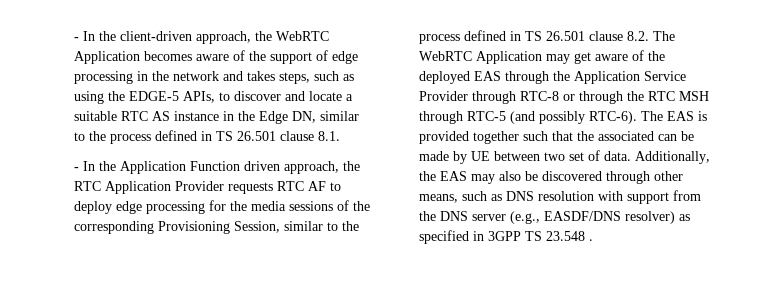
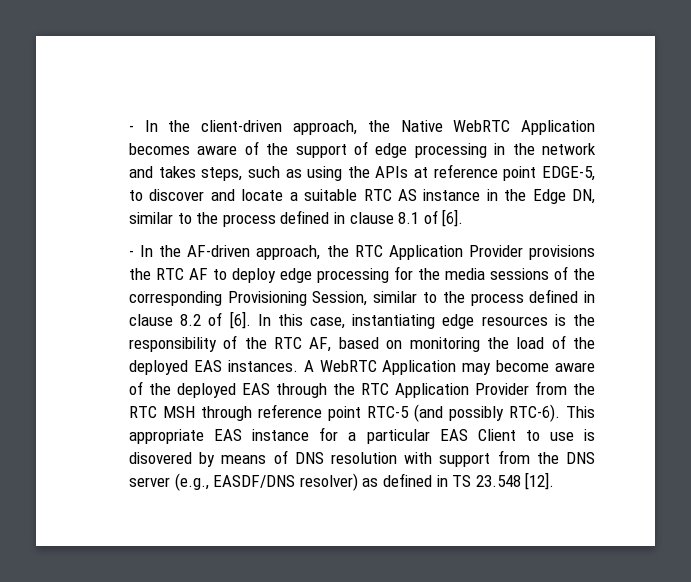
(273, 36) none -> [400,120,443,132] Native
[129,91,216,103] EDGE-5 APIs, -> [375,164,595,181] APIs at reference point EDGE-5,
[216,131,341,141] [74,161,281,174] TS 26.501 clause 8.1. // - In the Application Function driven -> [349,209,464,227] [128,245,251,257] clause 8.1 of [6]. // - In the AF-driven
[228,182,274,194] requests -> [529,245,595,260] [128,268,151,280] provisions the
[525,31,676,41] TS 26.501 clause 8.2. The -> [128,311,595,329] [128,335,595,352] [128,360,314,375] clause 8.2 of [6]. In this case, instantiating edge resources is the responsibility of the RTC AF, based on monitoring the load of the deployed EAS instances. A
[574,52,592,64] get -> [496,360,550,372] become
[574,71,687,84] [419,91,624,104] Application Service Provider through RTC-8 or through -> [360,381,567,398] RTC Application Provider from
(464, 117) none -> [257,404,361,421] reference point
[641,111,708,121] [419,131,695,144] [419,150,711,164] [419,171,684,184] [419,191,503,203] The EAS is provided together such that the associated can be made by UE between two set of data. Additionally, the EAS may also be discovered through other means, such as -> [566,406,595,418] [128,427,595,444] [128,450,288,467] This appropriate EAS instance for a particular EAS Client to use is disovered by means of
[419,230,522,244] specified in 3GPP -> [382,473,448,487] defined in
[589,239,594,241] . -> [525,472,555,490] [12].

